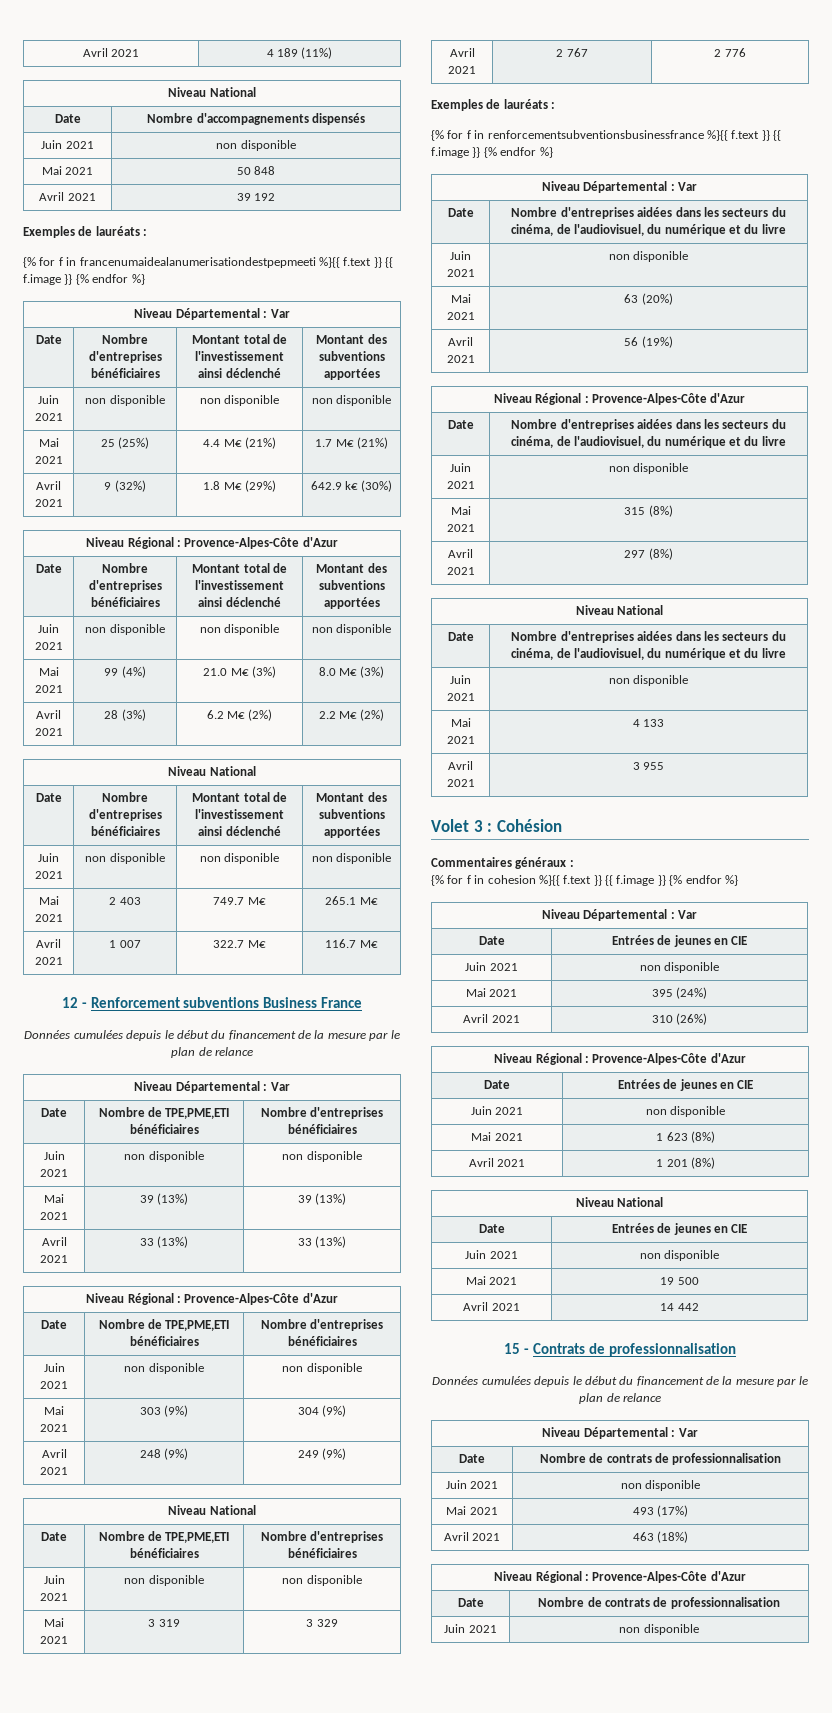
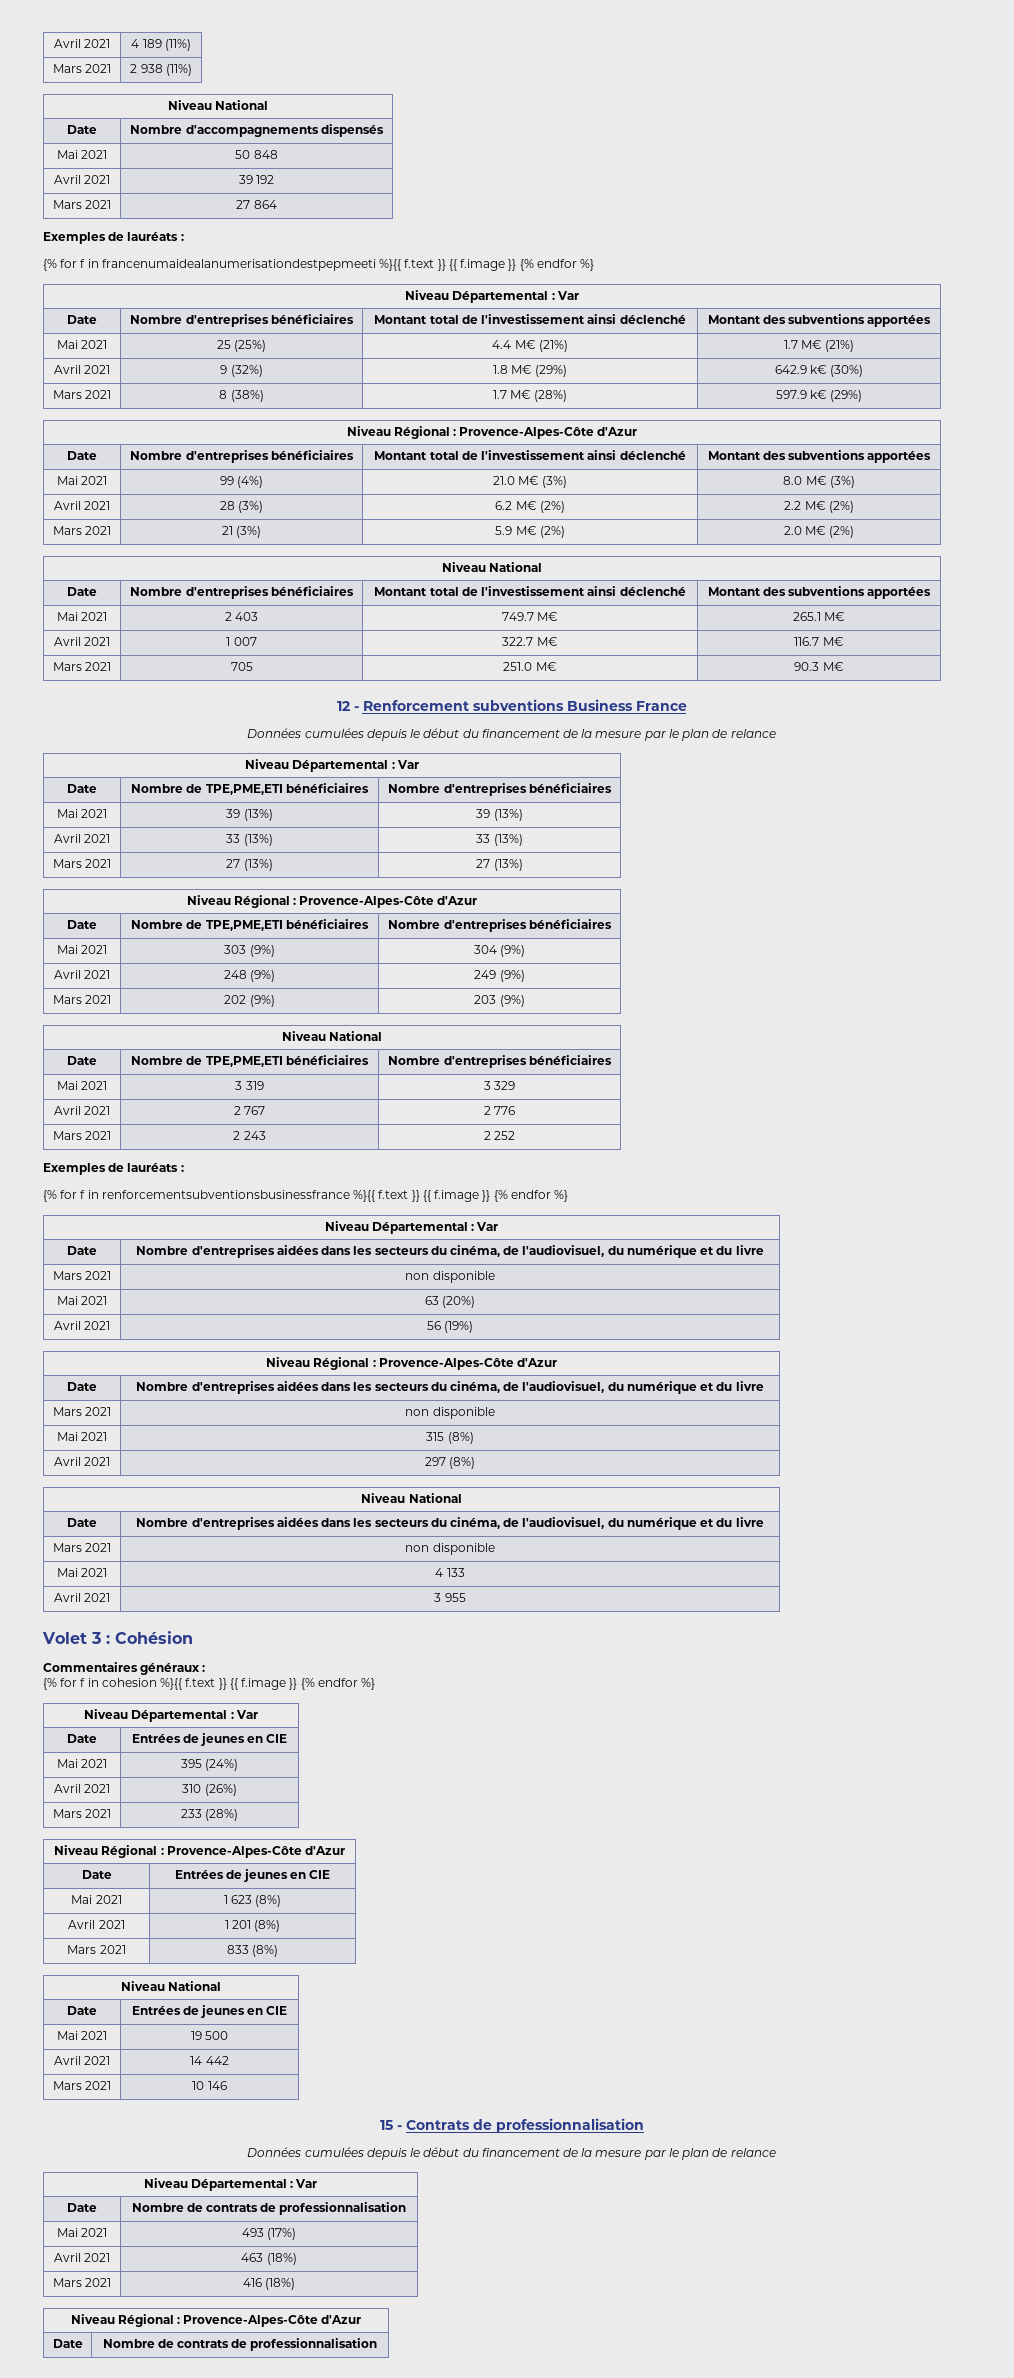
(333, 53) none -> [52,64,112,73] [130,64,192,76] // Mars 2021 | 2 938 (11%)
[41,140,94,149] [216,140,296,151] // Juin 2021 | non disponible -> (384, 130) none
(276, 197) none -> [52,200,112,209] [236,200,277,209] // Mars 2021 | 27 864
[38,395,59,404] [34,413,63,421] [85,395,165,406] [199,395,280,406] [311,395,392,406] // Juin 2021 | non disponible | non disponible | non disponible -> (932, 321) none
(393, 486) none -> [52,390,112,399] [219,390,264,402] [492,390,568,402] [775,390,863,402] // Mars 2021 | 8 (38%) | 1.7 M€ (28%) | 597.9 k€ (29%)
[38,624,59,633] [34,642,63,650] [85,624,165,635] [199,624,280,635] [311,624,392,635] // Juin 2021 | non disponible | non disponible | non disponible -> (932, 457) none
(385, 715) none -> [52,526,112,535] [221,526,262,538] [495,526,565,538] [783,526,855,538] // Mars 2021 | 21 (3%) | 5.9 M€ (2%) | 2.0 M€ (2%)
[38,853,59,862] [34,871,63,879] [85,853,165,864] [199,853,280,864] [311,853,392,864] // Juin 2021 | non disponible | non disponible | non disponible -> (932, 593) none
(378, 944) none -> [52,662,112,671] [230,662,253,671] [503,662,557,671] [794,662,844,671] // Mars 2021 | 705 | 251.0 M€ | 90.3 M€
[43,1151,65,1160] [40,1169,68,1177] [124,1151,204,1162] [282,1151,362,1162] // Juin 2021 | non disponible | non disponible -> (612, 788) none
(347, 1242) none -> [52,859,112,868] [226,859,273,871] [476,859,523,871] // Mars 2021 | 27 (13%) | 27 (13%)
[43,1363,65,1372] [40,1381,68,1389] [124,1363,204,1374] [282,1363,362,1374] // Juin 2021 | non disponible | non disponible -> (612, 924) none
(347, 1454) none -> [52,995,112,1004] [224,995,275,1007] [474,995,525,1007] // Mars 2021 | 202 (9%) | 203 (9%)
[43,1575,65,1584] [40,1593,68,1601] [124,1575,204,1586] [282,1575,362,1586] // Juin 2021 | non disponible | non disponible -> (612, 1060) none
(746, 52) none -> [52,1131,112,1140] [233,1131,266,1140] [483,1131,516,1140] // Mars 2021 | 2 243 | 2 252
[450,251,471,260] Juin -> [52,1271,82,1280] Mars
[450,463,471,472] Juin -> [52,1407,82,1416] Mars
[450,675,471,684] Juin -> [52,1543,82,1552] Mars
[465,962,518,971] [639,962,720,973] // Juin 2021 | non disponible -> (288, 1738) none
(708, 1019) none -> [52,1809,112,1818] [180,1809,239,1821] // Mars 2021 | 233 (28%)
[470,1106,524,1115] [645,1106,726,1117] // Juin 2021 | non disponible -> (331, 1874) none
(715, 1163) none -> [67,1945,126,1954] [226,1945,279,1957] // Mars 2021 | 833 (8%)
[465,1250,518,1259] [639,1250,720,1261] // Juin 2021 | non disponible -> (288, 2010) none
(699, 1307) none -> [52,2081,112,2090] [192,2081,227,2090] // Mars 2021 | 10 146
[445,1480,499,1489] [620,1480,701,1491] // Juin 2021 | non disponible -> (407, 2208) none
(689, 1537) none -> [52,2278,112,2287] [242,2278,296,2290] // Mars 2021 | 416 (18%)
[444,1624,497,1633] [619,1624,699,1635] // Juin 2021 | non disponible -> (378, 2344) none

